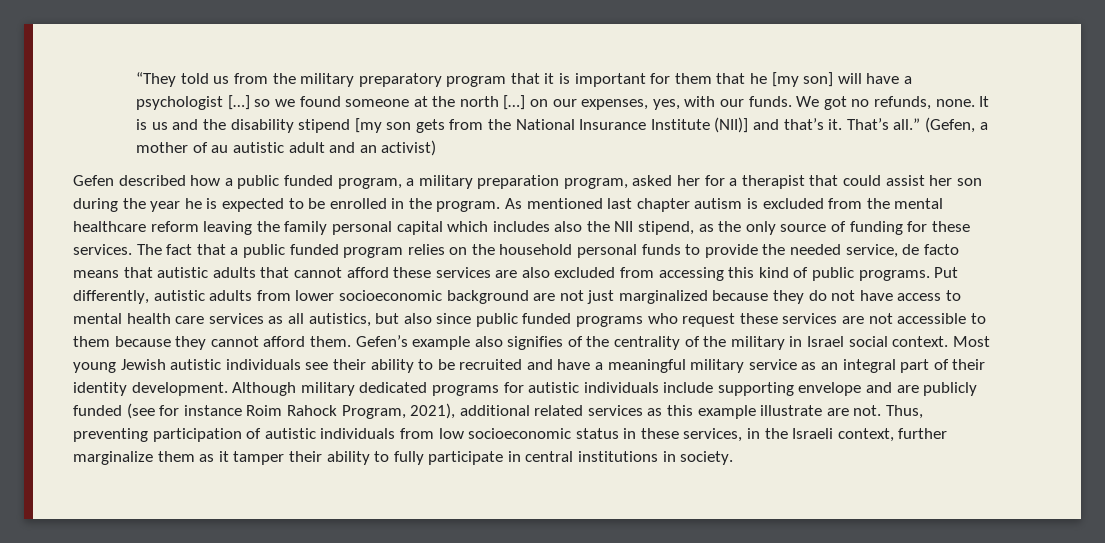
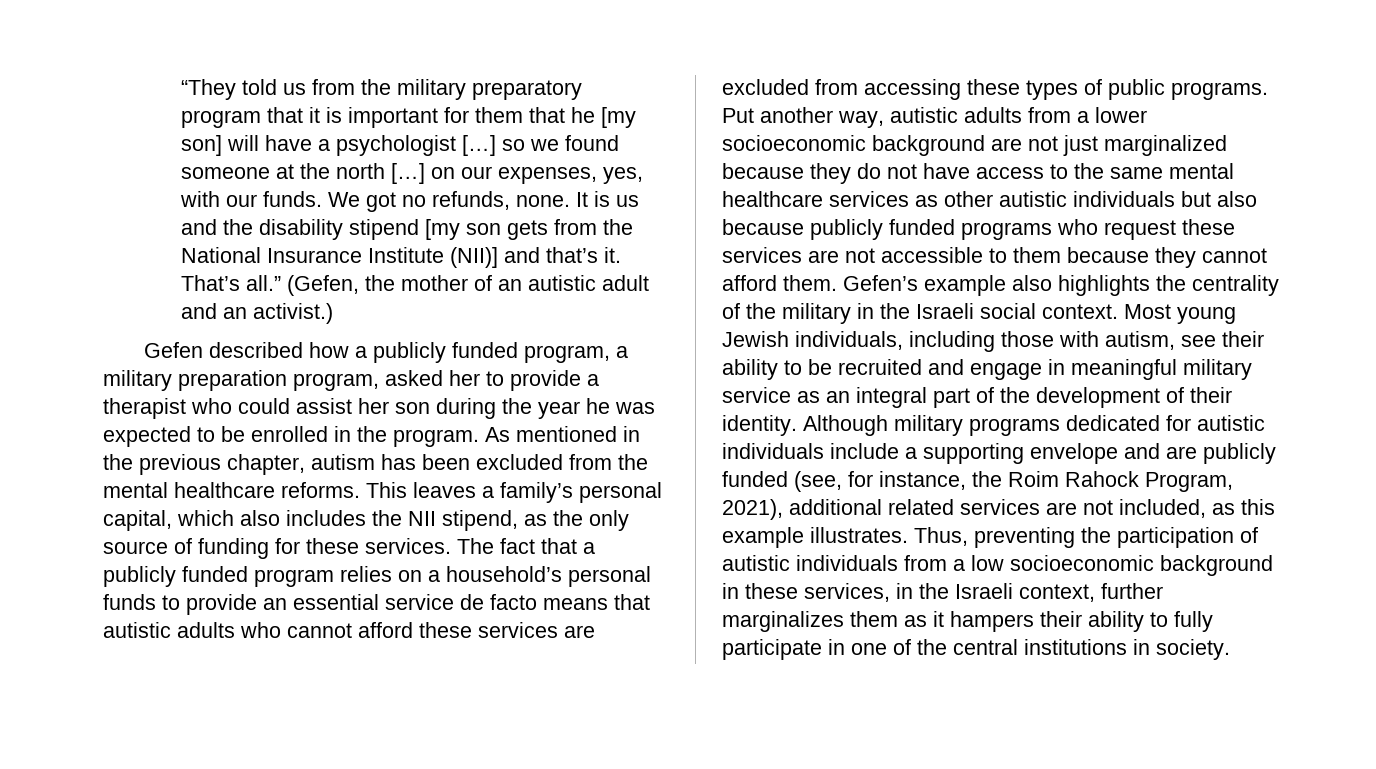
[979,122,988,130] a -> [365,275,396,291] the
[211,145,229,153] au -> [498,279,523,291] an
[381,140,437,156] activist) -> [253,303,334,324] activist.)
[237,175,280,189] public -> [372,342,446,363] publicly
[704,175,725,186] for -> [486,370,581,391] to provide
[809,175,839,186] that -> [191,398,232,414] who
[206,198,218,209] is -> [615,402,655,414] was
[607,198,759,212] last chapter autism is -> [623,426,640,442] [103,454,470,475] in the previous chapter, autism has been
[150,221,583,235] reform leaving the family personal capital which includes also -> [281,482,662,503] [103,510,366,531] reforms. This leaves a family’s personal capital, which also includes
[242,244,285,258] public -> [103,566,176,587] publicly
[471,244,573,255] the household -> [428,566,562,582] a household’s
[762,244,898,258] the needed service, -> [263,594,454,610] an essential service
[260,267,290,278] that -> [240,622,281,638] who
[521,267,550,278] also -> (595, 631) none
[728,267,789,278] this kind -> [967,79,1078,100] these types
[73,290,149,304] differently, -> [760,107,884,128] another way,
(291, 295) none -> [1077,111,1089,123] a
[73,313,518,327] mental health care services as all autistics, but also since public -> [1074,163,1234,179] [722,191,1257,207] [722,219,883,240] the same mental healthcare services as other autistic individuals but also because publicly
[507,336,583,350] signifies of -> [1058,275,1150,296] highlights
[807,336,845,347] Israel -> [880,303,974,319] the Israeli
[170,359,301,370] autistic individuals -> [795,331,1175,352] individuals, including those with autism,
[557,359,604,370] have a -> [970,359,1065,380] engage in
[952,359,986,370] [73,382,499,396] their identity development. Although military dedicated programs -> [1000,387,1232,408] [722,415,1160,436] the development of their identity. Although military programs dedicated
(714, 387) none -> [905,447,917,459] a
[126,403,242,419] (see for instance -> [794,471,1002,492] (see, for instance, the
[647,405,882,419] as this example illustrate are not. -> [1046,499,1275,518] [722,527,908,548] are not included, as this example illustrates.
(148, 435) none -> [1081,527,1111,543] the
(434, 433) none -> [953,559,965,571] a
[575,428,619,439] status -> [1160,555,1273,576] background
[73,451,153,465] marginalize -> [722,611,844,632] marginalizes
[233,451,285,465] tamper -> [950,611,1034,632] hampers
(521, 456) none -> [851,639,947,655] one of the

